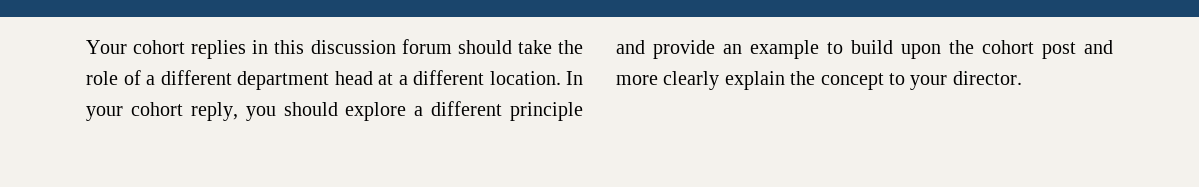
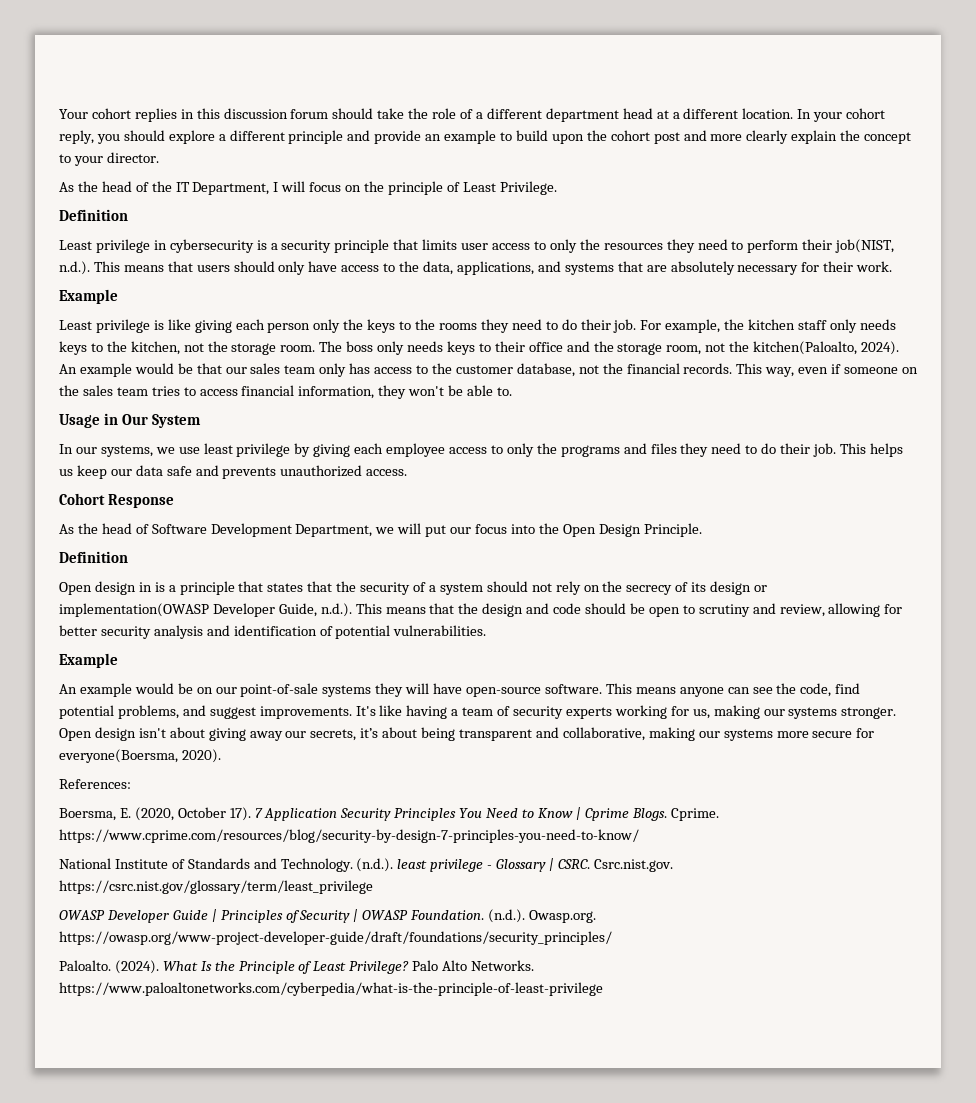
(1022, 78) none -> [59,181,557,195] [59,209,128,221] [59,239,895,253] [59,261,893,275] [59,289,118,304] [59,319,896,333] [59,341,900,355] [59,363,918,377] [59,385,512,399] [59,413,201,428] [59,443,903,457] [59,465,408,479] [59,493,174,508] [59,523,702,537] [59,551,128,563] [59,581,768,595] [59,603,903,617] [59,625,487,639] [59,653,118,668] [59,683,861,697] [59,705,897,719] [59,727,875,741] [59,749,221,763] [59,779,131,789] [59,807,719,821] [59,829,639,843] [59,858,673,872] [59,880,373,894] [59,909,597,923] [59,931,612,945] [59,960,535,974] [59,982,603,996] // As the head of the IT Department, I will focus on the principle of Least Privilege. // Definition // Least privilege in cybersecurity is a security principle that limits user access to only the resources they need to perform their job(NIST, n.d.). This means that users should only have access to the data, applications, and systems that are absolutely necessary for their work. // Example // Least privilege is like giving each person only the keys to the rooms they need to do their job. For example, the kitchen staff only needs keys to the kitchen, not the storage room. The boss only needs keys to their office and the storage room, not the kitchen(Paloalto, 2024). An example would be that our sales team only has access to the customer database, not the financial records. This way, even if someone on the sales team tries to access financial information, they won't be able to. // Usage in Our System // In our systems, we use least privilege by giving each employee access to only the programs and files they need to do their job. This helps us keep our data safe and prevents unauthorized access. // Cohort Response // As the head of Software Development Department, we will put our focus into the Open Design Principle. // Definition // Open design in is a principle that states that the security of a system should not rely on the secrecy of its design or implementation(OWASP Developer Guide, n.d.). This means that the design and code should be open to scrutiny and review, allowing for better security analysis and identification of potential vulnerabilities. // Example // An example would be on our point-of-sale systems they will have open-source software. This means anyone can see the code, find potential problems, and suggest improvements. It's like having a team of security experts working for us, making our systems stronger. Open design isn't about giving away our secrets, it’s about being transparent and collaborative, making our systems more secure for everyone(Boersma, 2020). // References: // Boersma, E. (2020, October 17). 7 Application Security Principles You Need to Know | Cprime Blogs. Cprime. https://www.cprime.com/resources/blog/security-by-design-7-principles-you-need-to-know/ // National Institute of Standards and Technology. (n.d.). least privilege - Glossary | CSRC. Csrc.nist.gov. https://csrc.nist.gov/glossary/term/least_privilege // OWASP Developer Guide | Principles of Security | OWASP Foundation. (n.d.). Owasp.org. https://owasp.org/www-project-developer-guide/draft/foundations/security_principles/ // Paloalto. (2024). What Is the Principle of Least Privilege? Palo Alto Networks. https://www.paloaltonetworks.com/cyberpedia/what-is-the-principle-of-least-privilege

